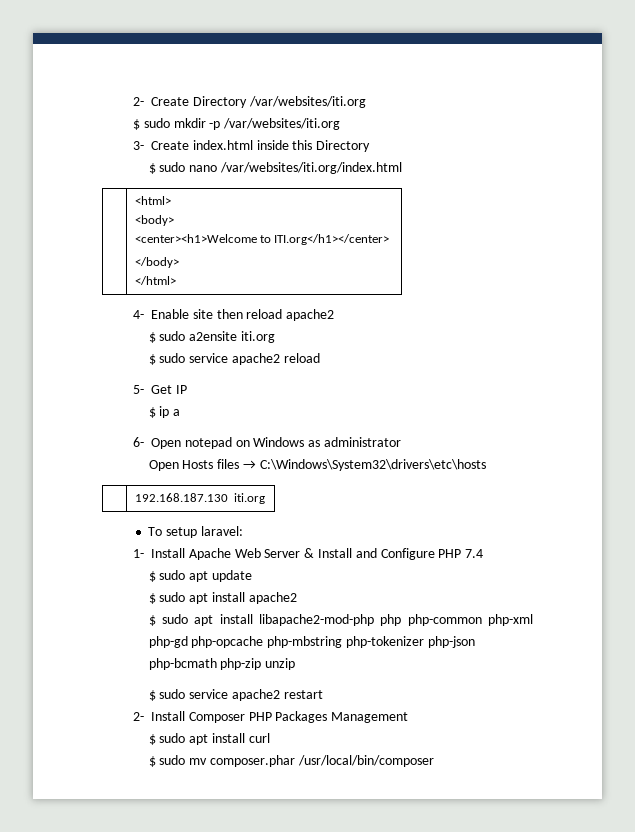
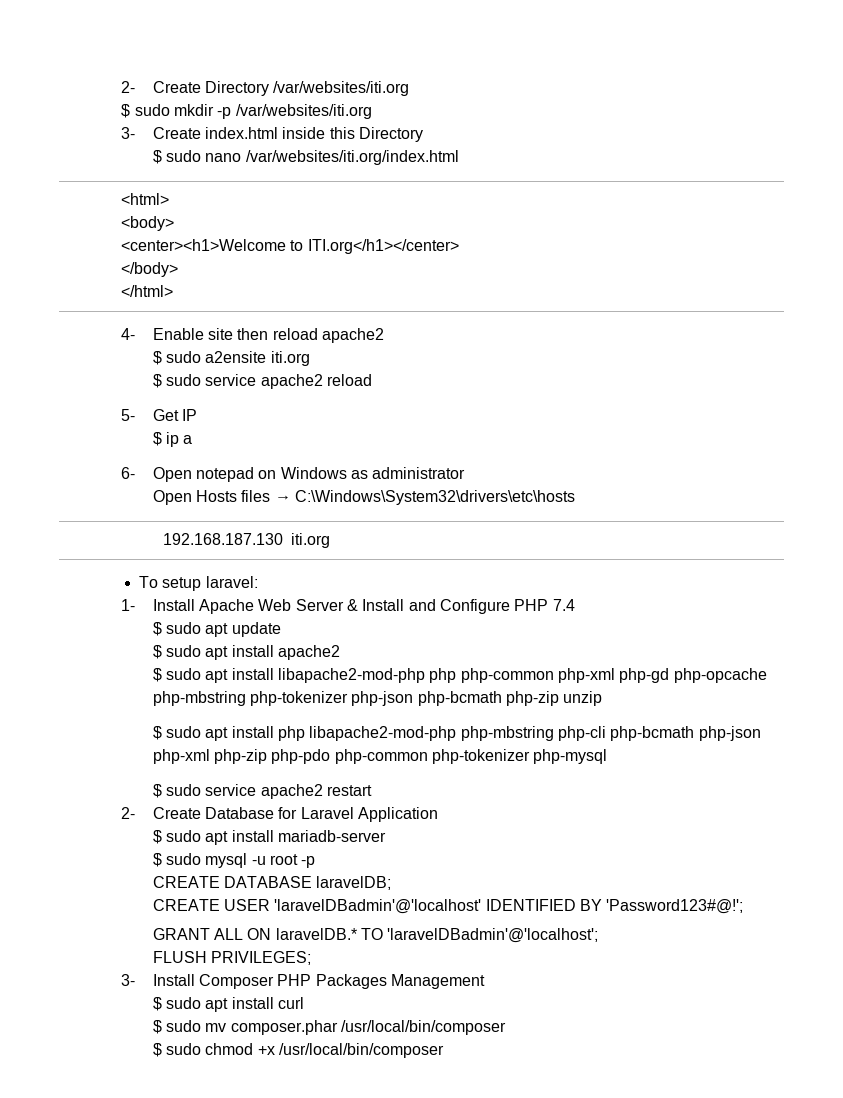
(296, 664) none -> [152,726,761,741] [152,749,608,764] // $ sudo apt install php libapache2-mod-php php-mbstring php-cli php-bcmath php-json php-xml php-zip php-pdo php-common php-tokenizer php-mysql
(145, 716) none -> [152,807,438,822] [152,830,386,845] [152,853,316,868] [152,876,392,890] [152,899,744,914] [152,928,599,943] [152,951,311,965] [121,974,136,986] Create Database for Laravel Application // $ sudo apt install mariadb-server // $ sudo mysql -u root -p // CREATE DATABASE laravelDB; // CREATE USER 'laravelDBadmin'@'localhost' IDENTIFIED BY 'Password123#@!'; // GRANT ALL ON laravelDB.* TO 'laravelDBadmin'@'localhost'; // FLUSH PRIVILEGES; // 3-
(434, 761) none -> [152,1043,444,1058] // $ sudo chmod +x /usr/local/bin/composer

